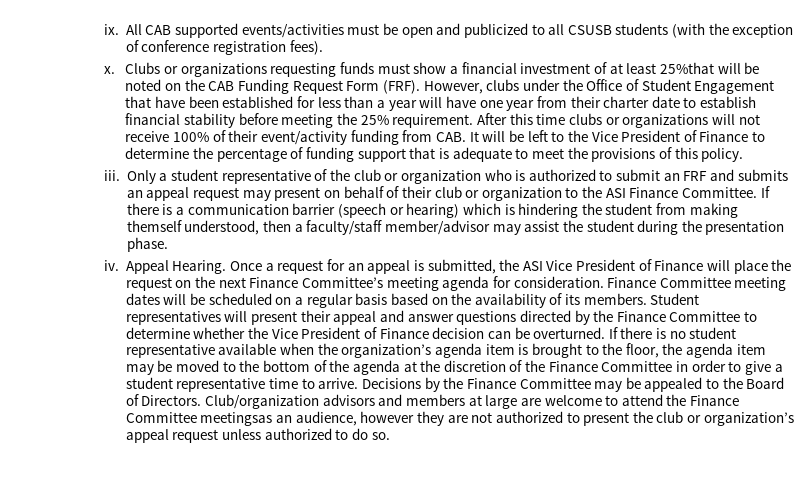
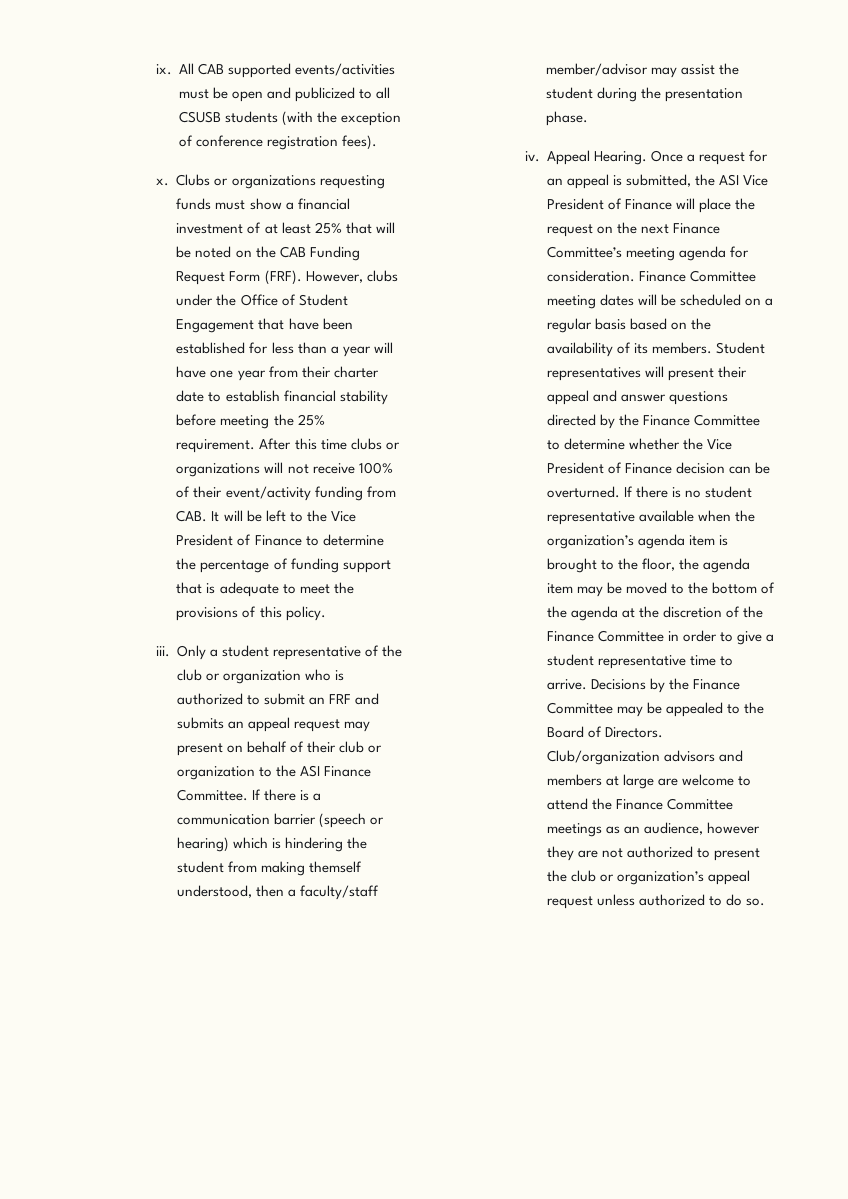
[659,62,714,74] 25%that -> [314,222,372,234] 25% that
[200,412,273,426] meetingsas -> [547,823,621,837] meetings as

